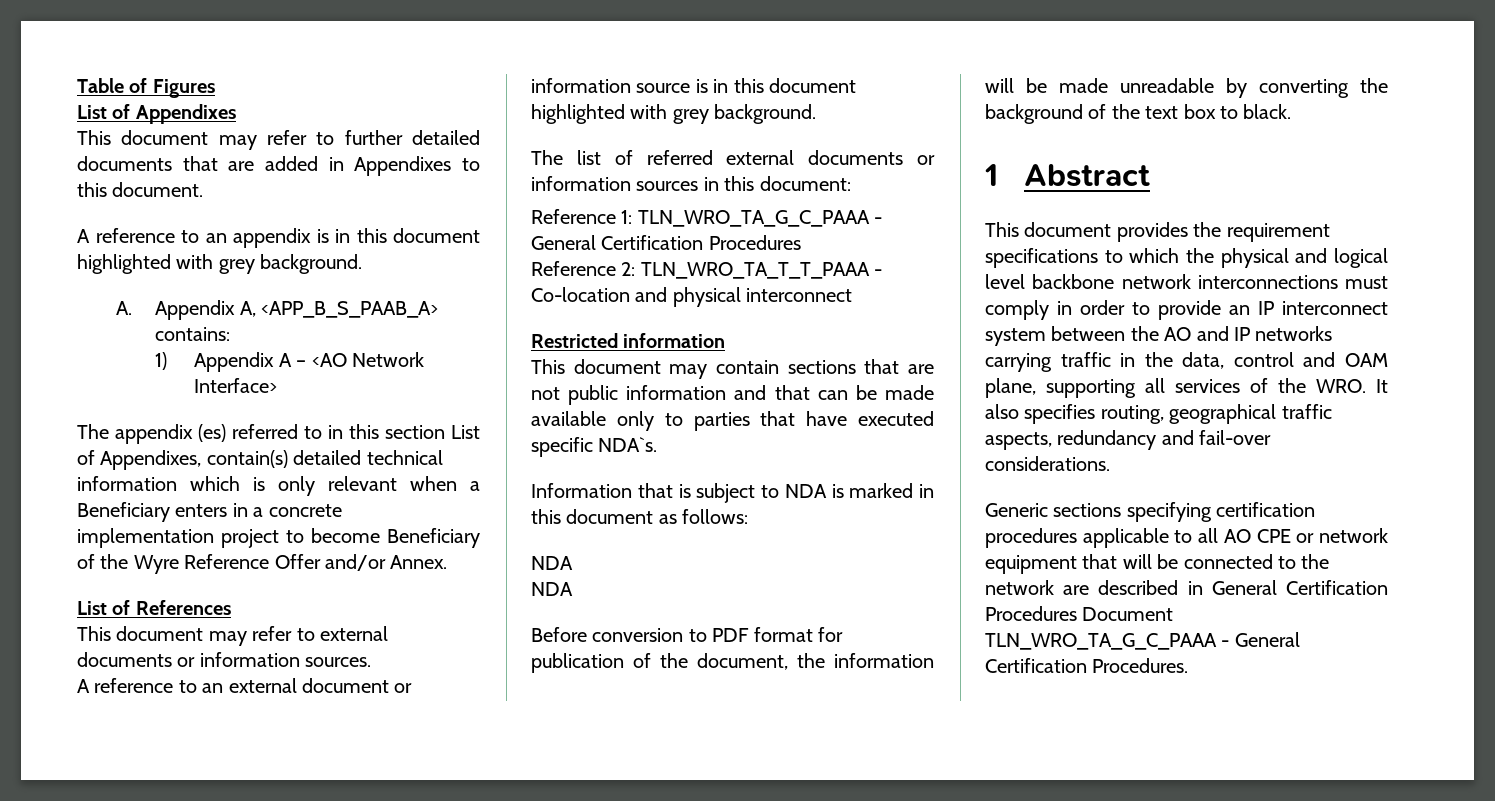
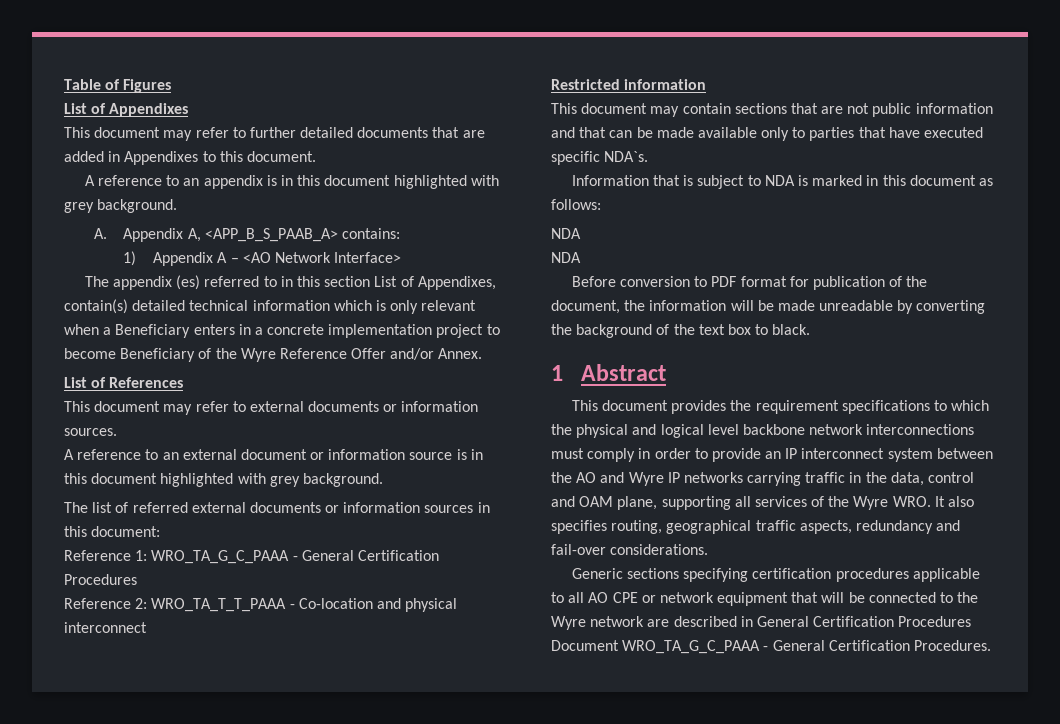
[637,210,870,227] TLN_WRO_TA_G_C_PAAA -> [151,550,290,564] WRO_TA_G_C_PAAA
[640,262,870,279] TLN_WRO_TA_T_T_PAAA -> [151,598,287,612] WRO_TA_T_T_PAAA
(1229, 333) none -> [628,472,664,486] Wyre
(1306, 385) none -> [853,496,889,510] Wyre
(1330, 561) none -> [551,616,586,630] Wyre
[985,633,1217,650] TLN_WRO_TA_G_C_PAAA -> [622,640,761,654] WRO_TA_G_C_PAAA

